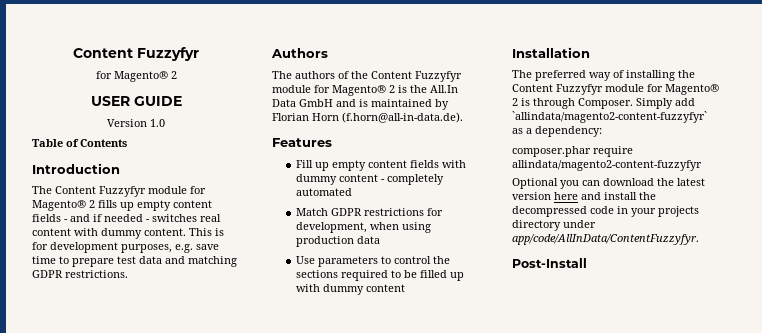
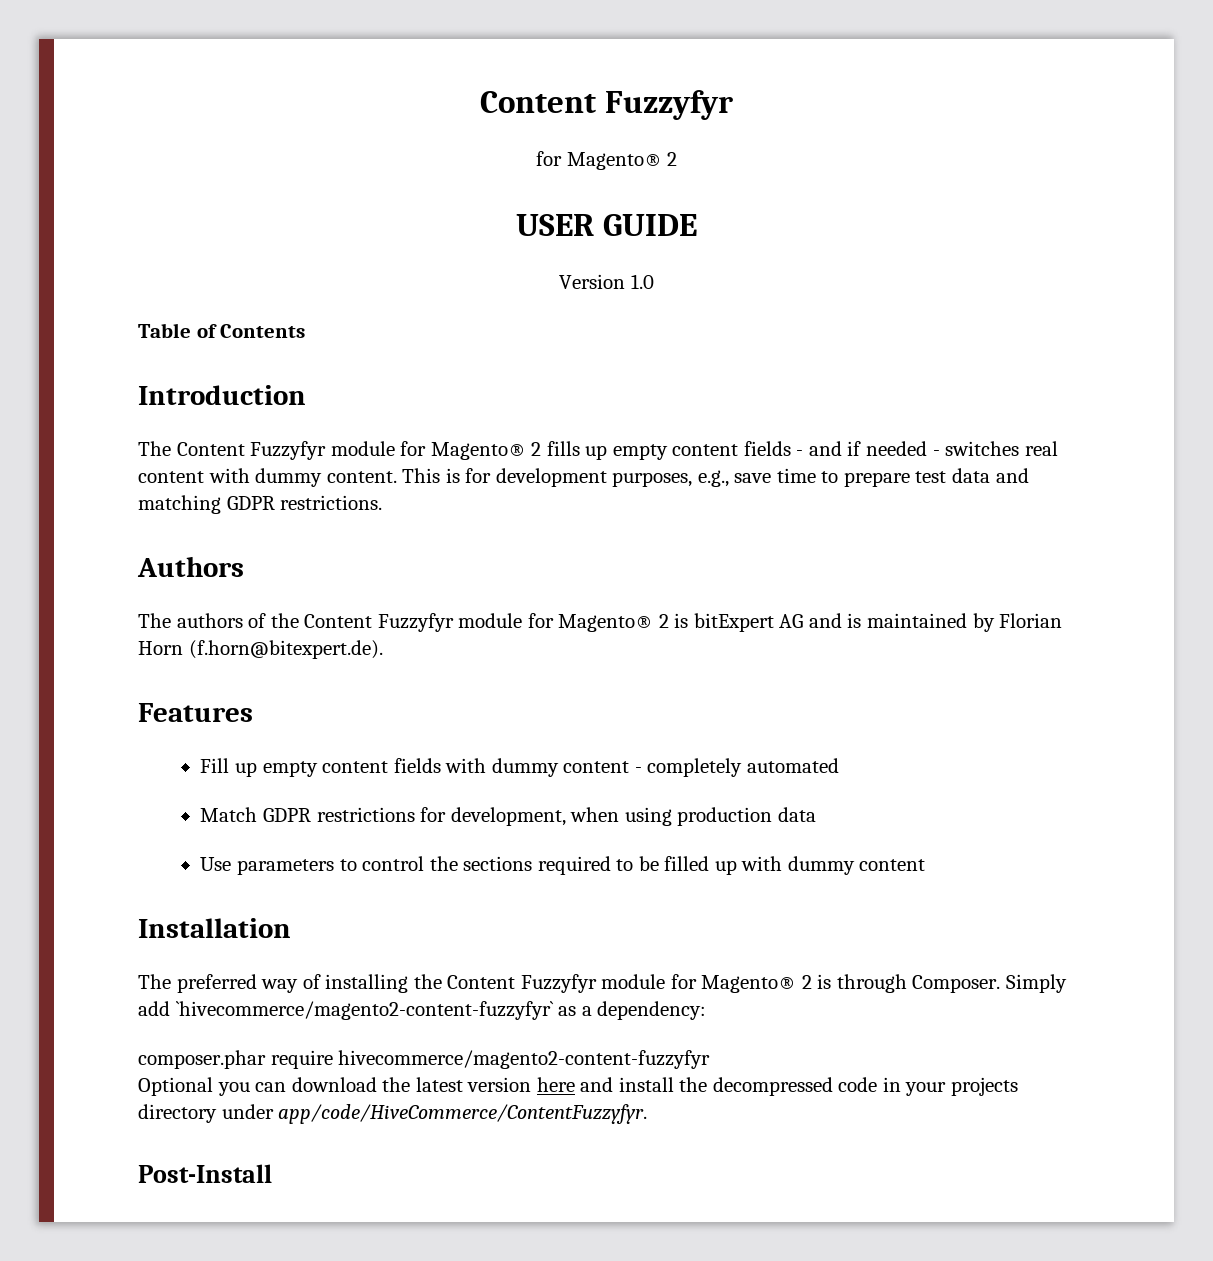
[175,244,193,253] e.g. -> [697,470,729,487] e.g.,
[410,85,458,93] [272,99,333,107] the All.In Data GmbH -> [693,613,804,632] bitExpert AG
[342,112,463,123] (f.horn@all-in-data.de). -> [188,640,383,659] (f.horn@bitexpert.de).
[512,111,707,123] `allindata/magento2-content-fuzzyfyr` -> [175,1001,554,1020] `hivecommerce/magento2-content-fuzzyfyr`
[512,160,702,171] allindata/magento2-content-fuzzyfyr -> [338,1050,711,1069] hivecommerce/magento2-content-fuzzyfyr
[512,234,699,245] app/code/AllInData/ContentFuzzyfyr. -> [278,1104,648,1124] app/code/HiveCommerce/ContentFuzzyfyr.

